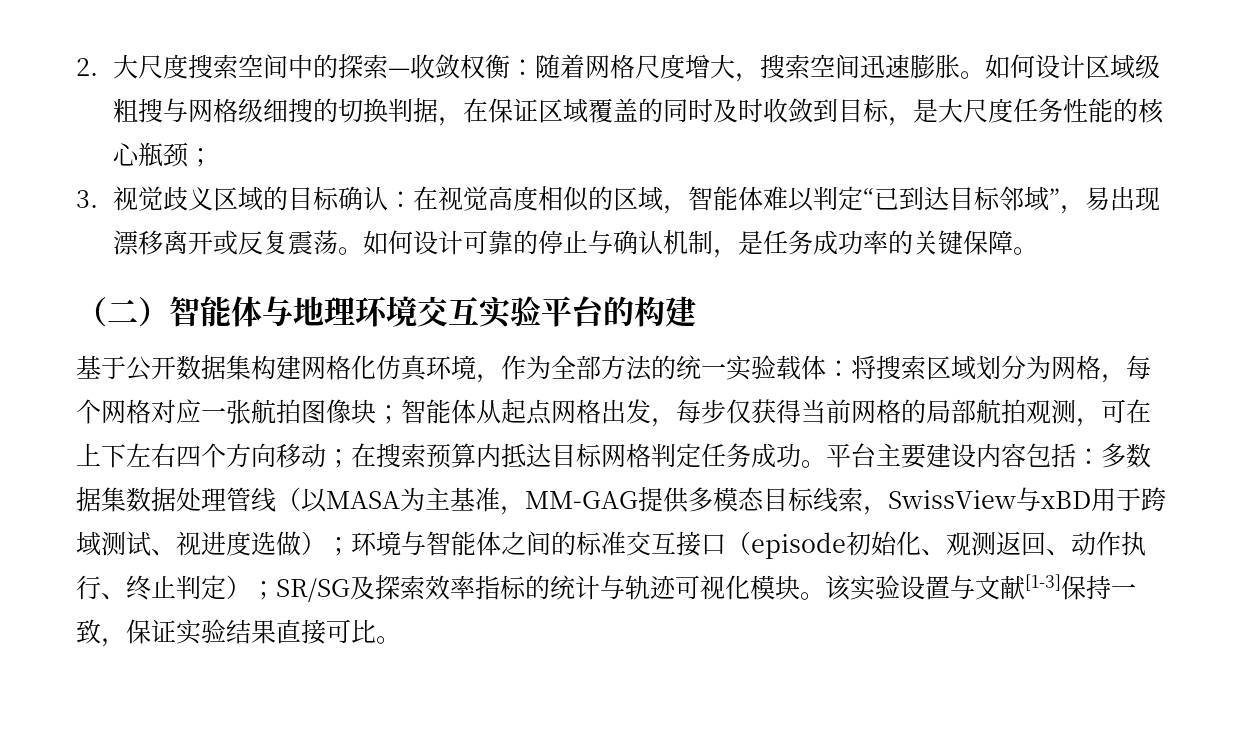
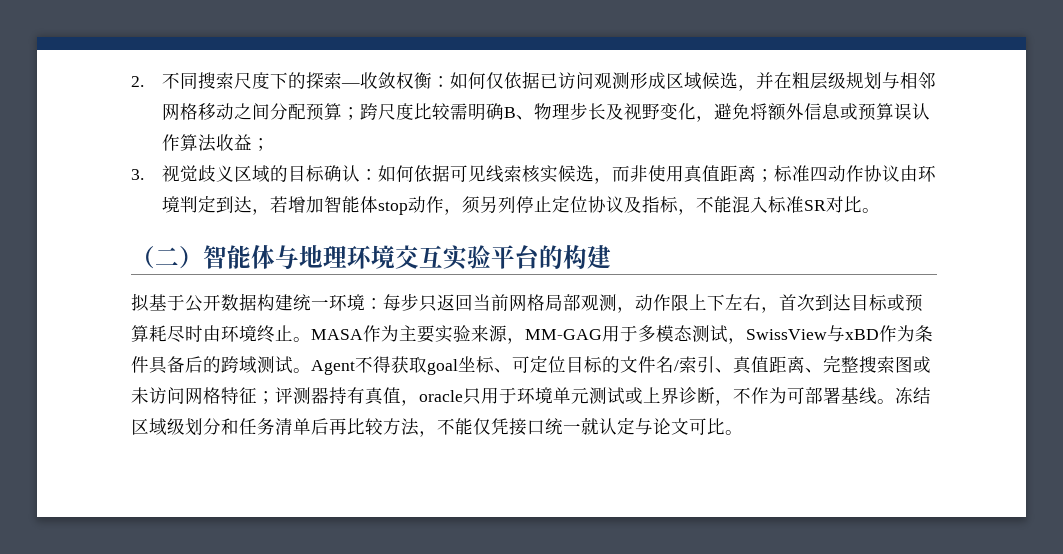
[112,54,313,79] 大尺度搜索空间中 -> [161,72,288,89] 不同搜索尺度下
[534,54,1160,82] [112,98,1164,126] [112,142,189,168] 随着网格尺度增大，搜索空间迅速膨胀。如何设计区域级粗搜与网格级细搜的切换判据，在保证区域覆盖的同时及时收敛到目标，是大尺度任务性能的核心瓶颈 -> [449,71,936,91] [161,102,930,122] [161,134,252,152] 如何仅依据已访问观测形成区域候选，并在粗层级规划与相邻网格移动之间分配预算；跨尺度比较需明确B、物理步长及视野变化，避免将额外信息或预算误认作算法收益
[412,186,1160,214] [112,230,1013,258] 在视觉高度相似的区域，智能体难以判定“已到达目标邻域”，易出现漂移离开或反复震荡。如何设计可靠的停止与确认机制，是任务成功率的关键保障 -> [377,164,936,184] [161,195,862,215] 如何依据可见线索核实候选，而非使用真值距离；标准四动作协议由环境判定到达，若增加智能体stop动作，须另列停止定位协议及指标，不能混入标准SR对比
(696, 311) none -> [131,293,149,312] 拟
[226,355,1151,383] [76,399,1151,427] [76,443,1151,469] [76,487,1166,515] [76,531,1146,559] [76,574,1136,602] [76,619,326,647] 集构建网格化仿真环境，作为全部方法的统一实验载体：将搜索区域划分为网格，每个网格对应一张航拍图像块；智能体从起点网格出发，每步仅获得当前网格的局部航拍观测，可在上下左右四个方向移动；在搜索预算内抵达目标网格判定任务成功。平台主要建设内容包括：多数据集数据处理管线（以MASA为主基准，MM-GAG提供多模态目标线索，SwissView与xBD用于跨域测试、视进度选做）；环境与智能体之间的标准交互接口（episode初始化、观测返回、动作执行、终止判定）；SR/SG及探索效率指标的统计与轨迹可视化模块。该实验设置与文献[1-3]保持一致，保证实验结果直接 -> [257,293,923,313] [131,325,933,344] [131,355,931,375] [131,387,931,406] [131,417,689,437] 构建统一环境：每步只返回当前网格局部观测，动作限上下左右，首次到达目标或预算耗尽时由环境终止。MASA作为主要实验来源，MM-GAG用于多模态测试，SwissView与xBD作为条件具备后的跨域测试。Agent不得获取goal坐标、可定位目标的文件名/索引、真值距离、完整搜索图或未访问网格特征；评测器持有真值，oracle只用于环境单元测试或上界诊断，不作为可部署基线。冻结区域级划分和任务清单后再比较方法，不能仅凭接口统一就认定与论文

